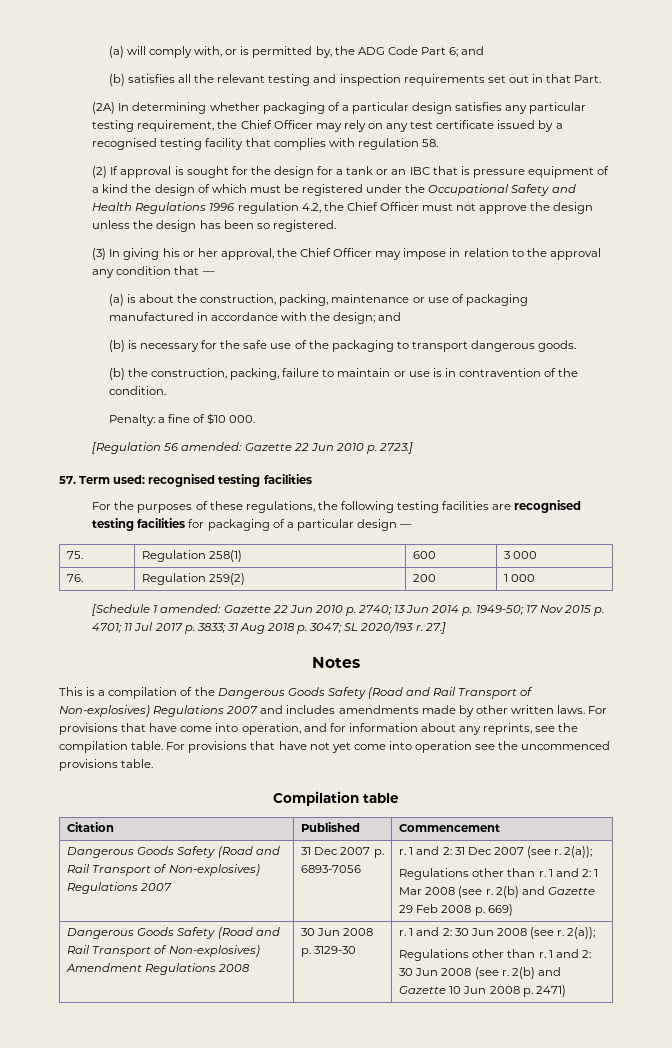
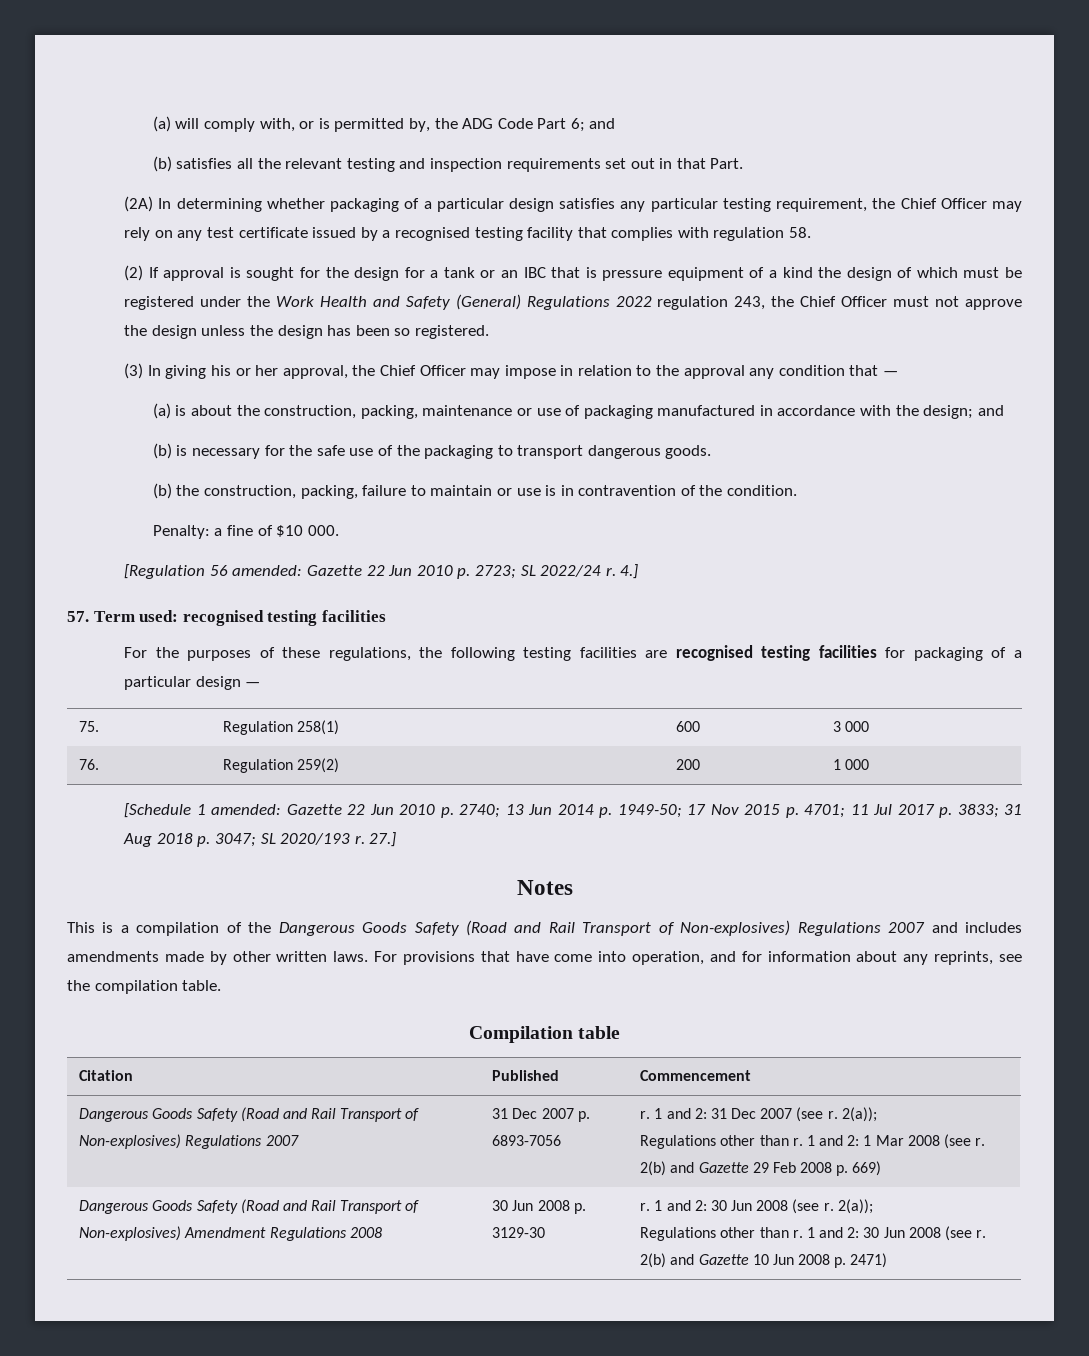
[428,184,576,196] [92,202,321,214] Occupational Safety and Health Regulations 1996 regulation 4.2, -> [275,294,766,310] Work Health and Safety (General) Regulations 2022 regulation 243,
[379,442,414,454] 2723.] -> [474,564,639,579] 2723; SL 2022/24 r. 4.]
[166,741,611,753] [59,759,154,771] For provisions that have not yet come into operation see the uncommenced provisions table. -> (222, 985) none

